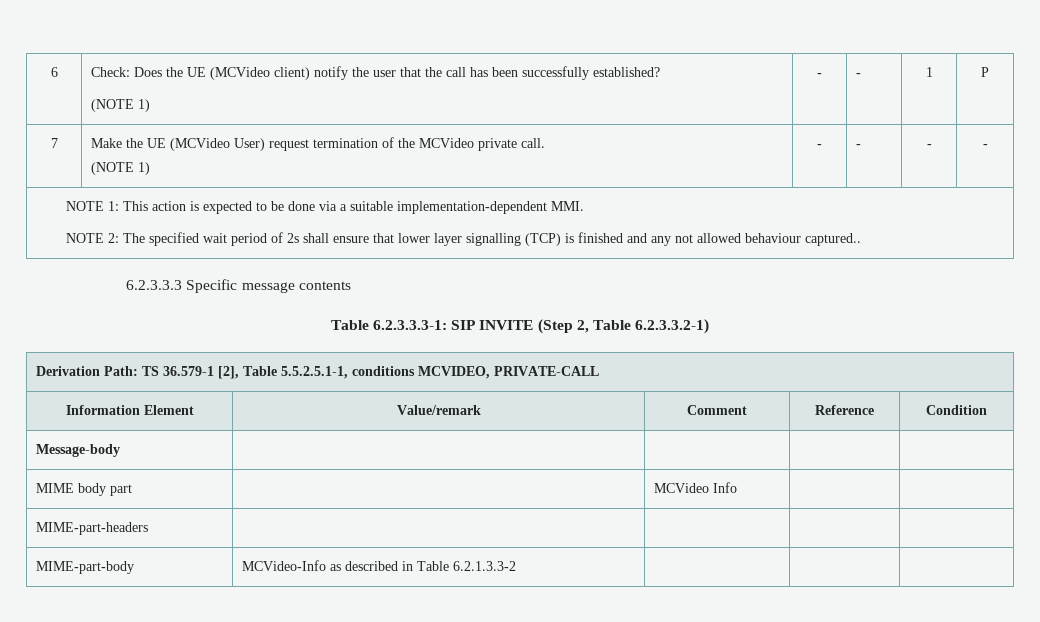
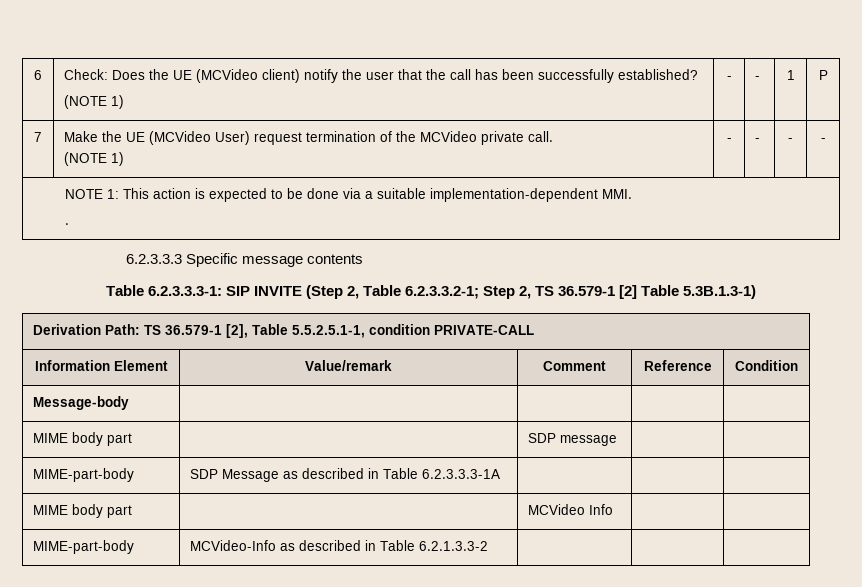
[66,232,862,246] NOTE 2: The specified wait period of 2s shall ensure that lower layer signalling (TCP) is finished and any not allowed behaviour captured.. -> [64,223,69,225] .
[635,319,710,334] 6.2.3.3.2-1) -> [405,285,757,299] 6.2.3.3.2-1; Step 2, TS 36.579-1 [2] Table 5.3B.1.3-1)
[352,366,491,379] conditions MCVIDEO, -> [369,324,431,335] condition
[654,482,738,493] [36,522,149,535] MCVideo Info | | // MIME-part-headers | | -> [528,433,618,446] [33,468,135,482] [190,468,501,482] [33,504,133,518] [528,504,614,515] SDP message | | // MIME-part-body | SDP Message as described in Table 6.2.3.3.3-1A | | | // MIME body part | | MCVideo Info

